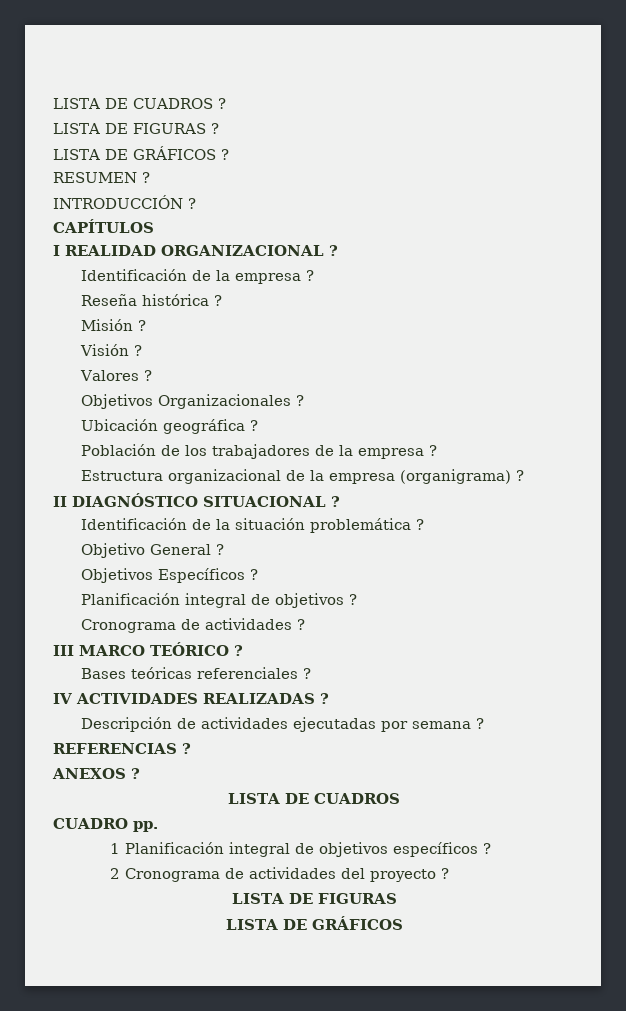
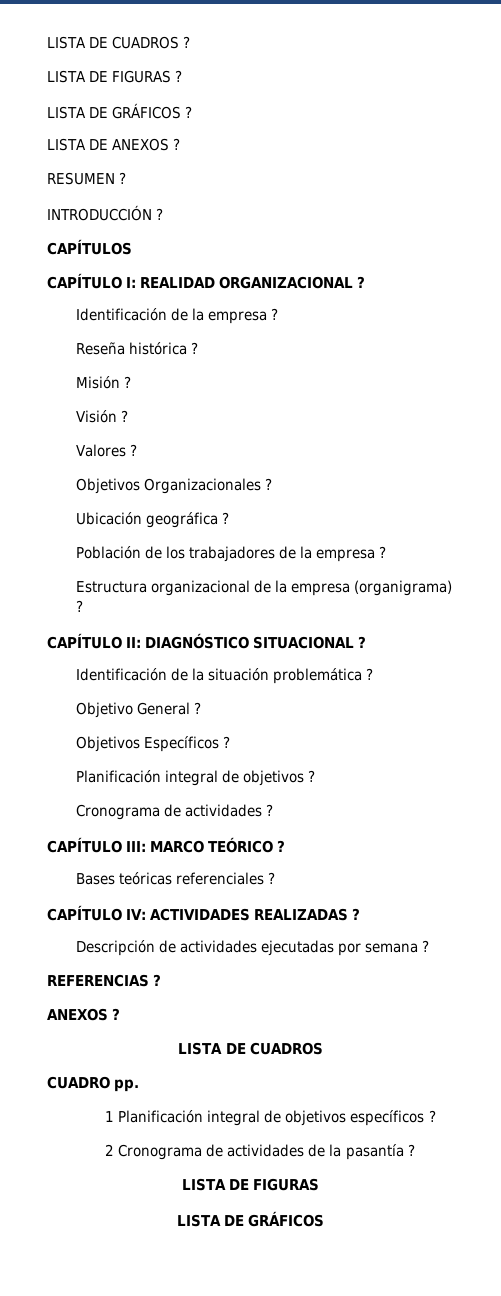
(229, 154) none -> [47,138,181,151] // LISTA DE ANEXOS ?
[53,245,60,256] I -> [47,273,137,289] CAPÍTULO I:
[53,496,67,507] II -> [47,633,142,649] CAPÍTULO II:
[53,645,74,656] III -> [47,837,147,853] CAPÍTULO III:
[53,693,72,704] IV -> [47,905,147,921] CAPÍTULO IV:
[340,868,436,882] del proyecto -> [308,1144,404,1160] de la pasantía

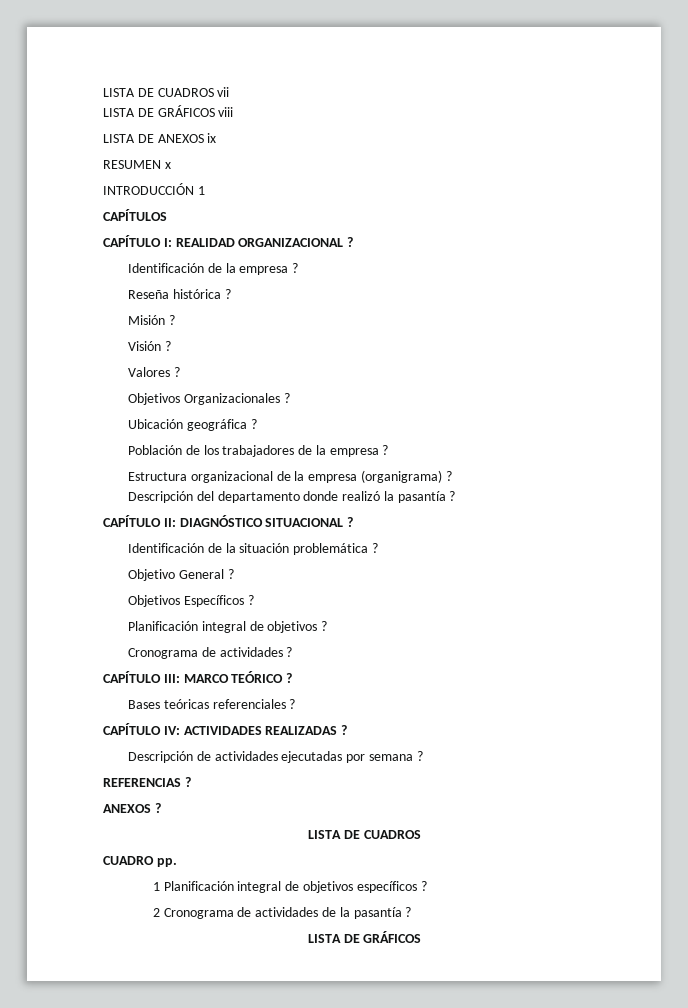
[47,36,191,49] [47,70,183,83] [47,103,193,119] LISTA DE CUADROS ? // LISTA DE FIGURAS ? // LISTA DE GRÁFICOS ? -> [103,87,230,97] [103,105,234,117] LISTA DE CUADROS vii // LISTA DE GRÁFICOS viii
[173,138,181,150] ? -> [207,133,217,143] ix
[119,172,127,184] ? -> [164,162,171,169] x
[156,208,164,220] ? -> [197,186,205,195] 1
(84, 606) none -> [127,491,456,503] // Descripción del departamento donde realizó la pasantía ?
[181,1178,320,1191] // LISTA DE FIGURAS -> (412, 912) none

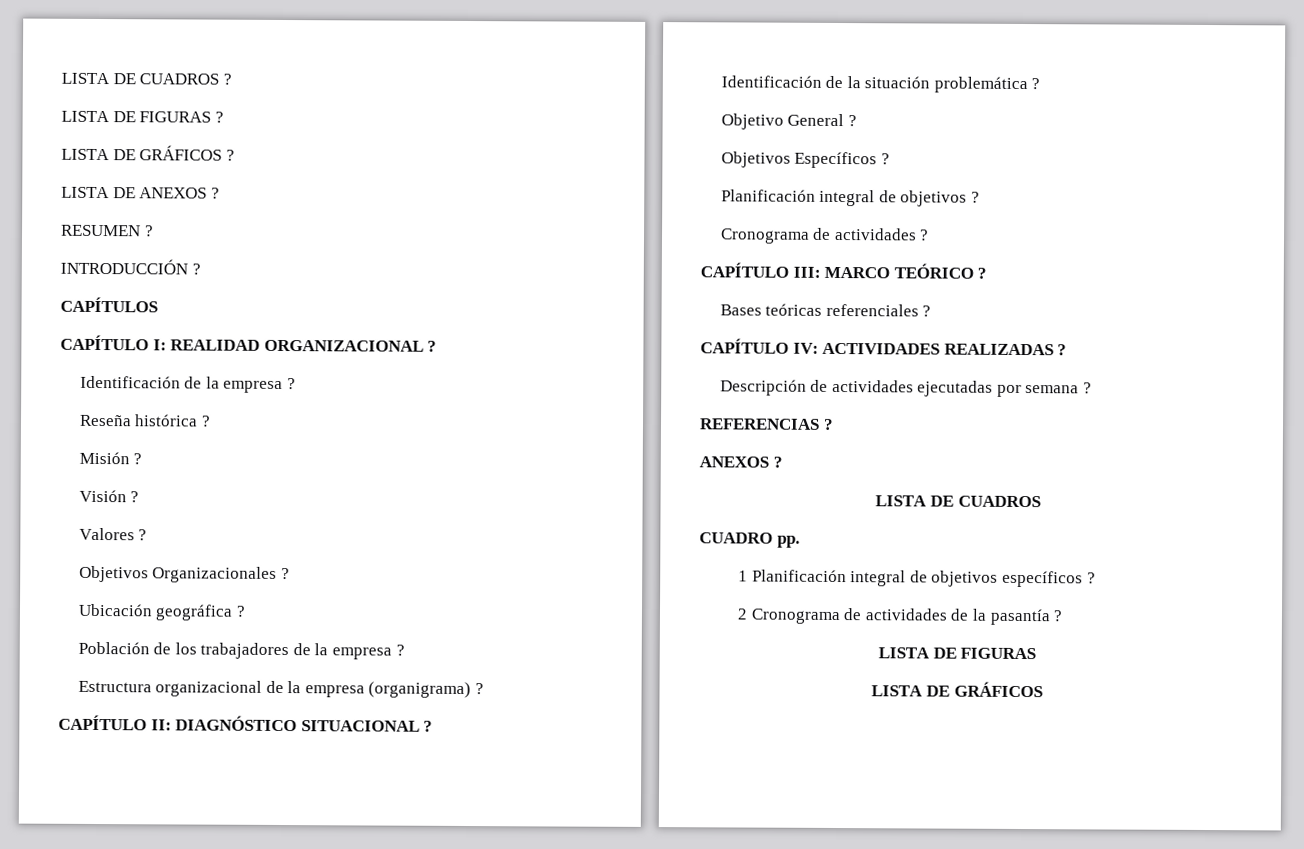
[103,87,230,97] [103,105,234,117] LISTA DE CUADROS vii // LISTA DE GRÁFICOS viii -> [61,72,232,85] [61,110,224,123] [61,145,235,161] LISTA DE CUADROS ? // LISTA DE FIGURAS ? // LISTA DE GRÁFICOS ?
[207,133,217,143] ix -> [210,187,220,199] ?
[164,162,171,169] x -> [144,225,154,237] ?
[197,186,205,195] 1 -> [191,263,201,275] ?
[127,491,456,503] // Descripción del departamento donde realizó la pasantía ? -> (485, 689) none
(412, 912) none -> [877,647,1037,660] // LISTA DE FIGURAS

